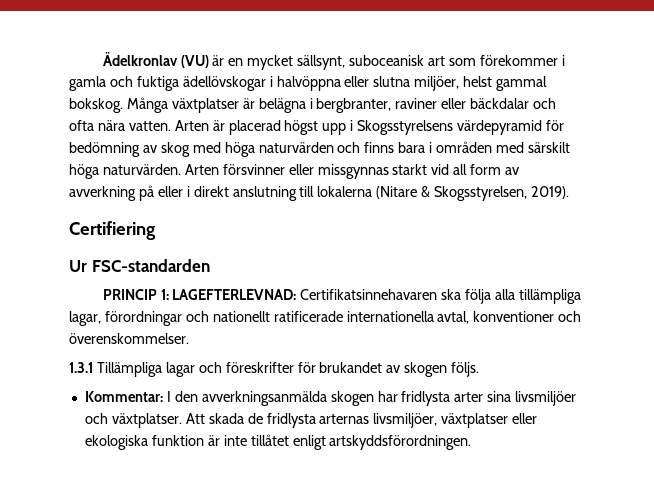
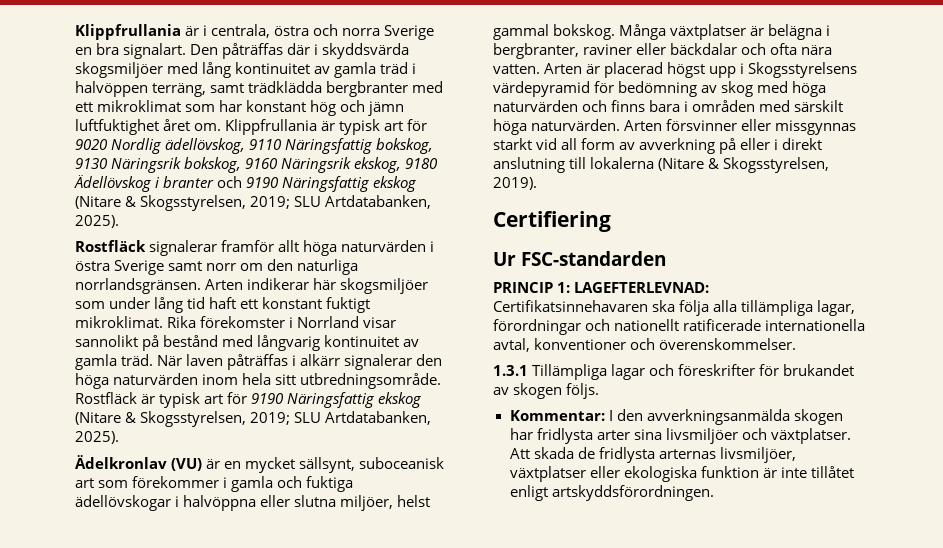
(102, 59) none -> [75,24,435,40] [75,43,410,59] [75,62,417,78] [75,81,444,97] [75,100,405,116] [75,119,428,135] [75,138,434,154] [75,157,438,173] [74,175,418,192] [75,195,432,211] [75,215,119,228] [75,240,435,256] [75,259,359,275] [75,278,429,294] [75,297,371,313] [75,316,397,328] [75,335,420,351] [75,354,443,370] [75,373,442,389] [75,392,423,408] [75,411,432,427] [75,431,119,444] Klippfrullania är i centrala, östra och norra Sverige en bra signalart. Den påträffas där i skyddsvärda skogsmiljöer med lång kontinuitet av gamla träd i halvöppen terräng, samt trädklädda bergbranter med ett mikroklimat som har konstant hög och jämn luftfuktighet året om. Klippfrullania är typisk art för 9020 Nordlig ädellövskog, 9110 Näringsfattig bokskog, 9130 Näringsrik bokskog, 9160 Näringsrik ekskog, 9180 Ädellövskog i branter och 9190 Näringsfattig ekskog (Nitare & Skogsstyrelsen, 2019; SLU Artdatabanken, 2025). // Rostfläck signalerar framför allt höga naturvärden i östra Sverige samt norr om den naturliga norrlandsgränsen. Arten indikerar här skogsmiljöer som under lång tid haft ett konstant fuktigt mikroklimat. Rika förekomster i Norrland visar sannolikt på bestånd med långvarig kontinuitet av gamla träd. När laven påträffas i alkärr signalerar den höga naturvärden inom hela sitt utbredningsområde. Rostfläck är typisk art för 9190 Näringsfattig ekskog (Nitare & Skogsstyrelsen, 2019; SLU Artdatabanken, 2025). //

